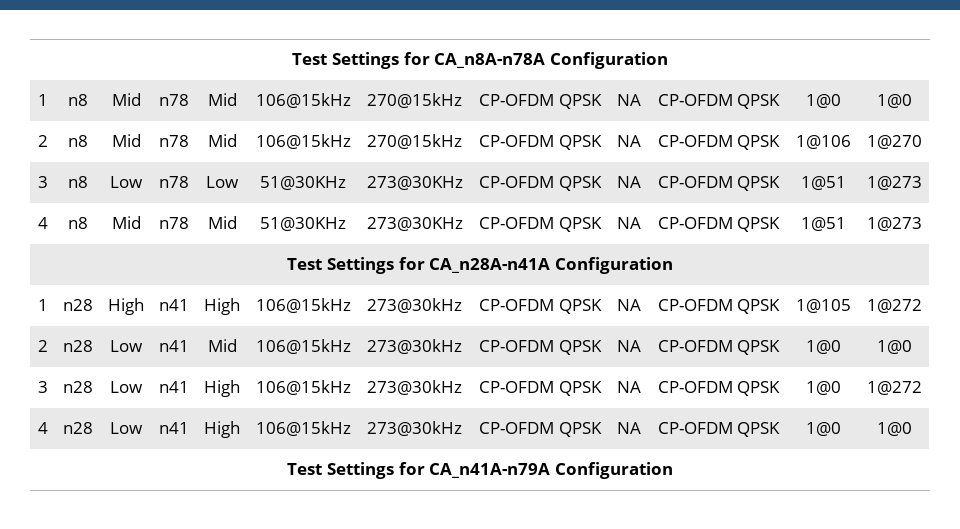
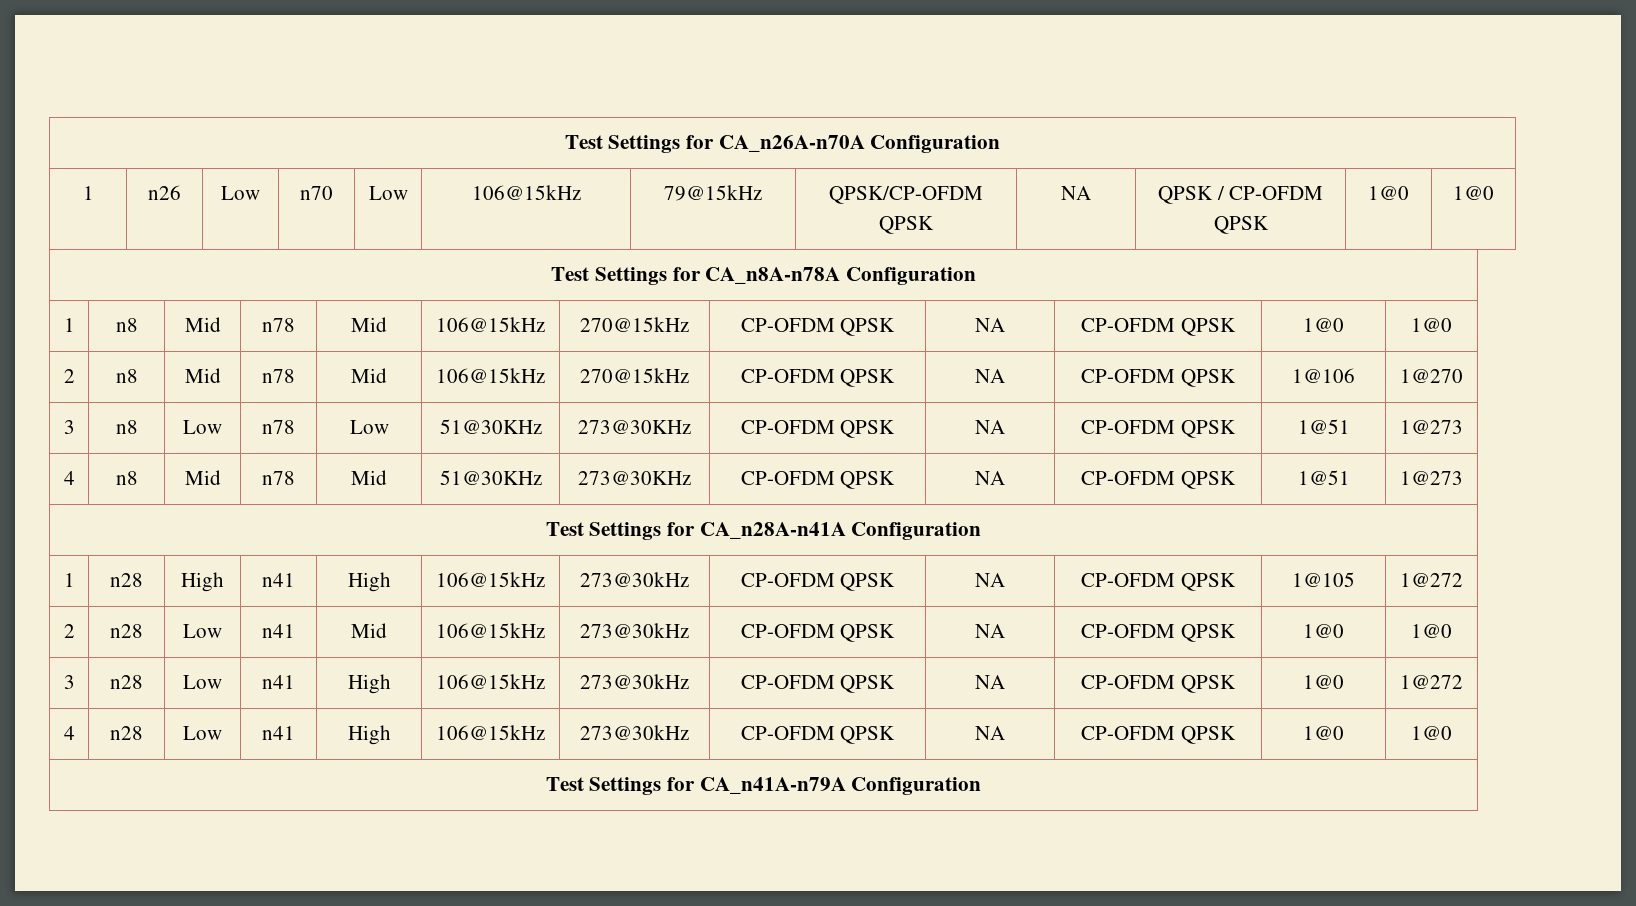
[292,52,430,69] Test Settings for -> [564,135,1001,153] [82,186,94,200] [148,185,181,200] [221,186,260,200] [300,186,333,200] [368,186,408,200] [471,185,581,200] [664,185,762,201] [829,186,983,204] [879,216,934,234] [1061,186,1091,200] [1157,186,1324,204] [1213,216,1269,234] [1368,186,1409,200] [1453,186,1494,200] [551,267,701,285] Test Settings for CA_n26A-n70A Configuration // 1 | n26 | Low | n70 | Low | 106@15kHz | 79@15kHz | QPSK/CP-OFDM QPSK | NA | QPSK / CP-OFDM QPSK | 1@0 | 1@0 // Test Settings for

